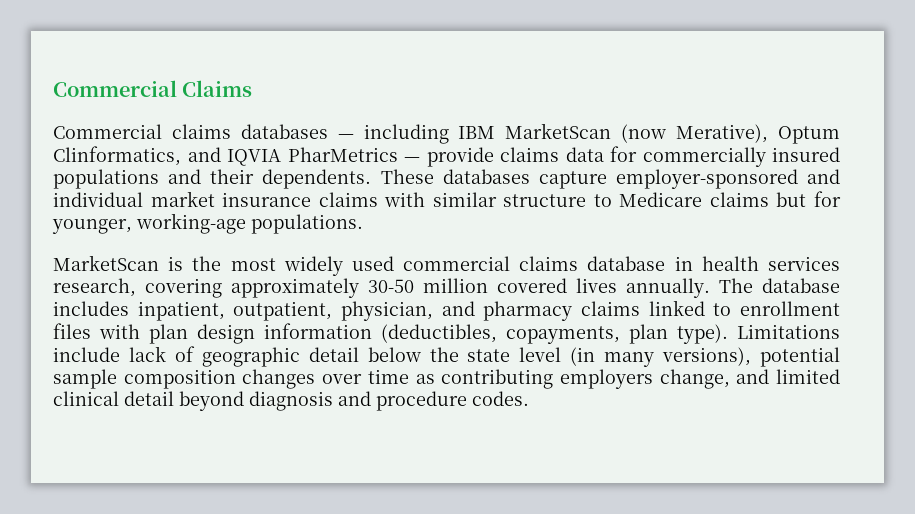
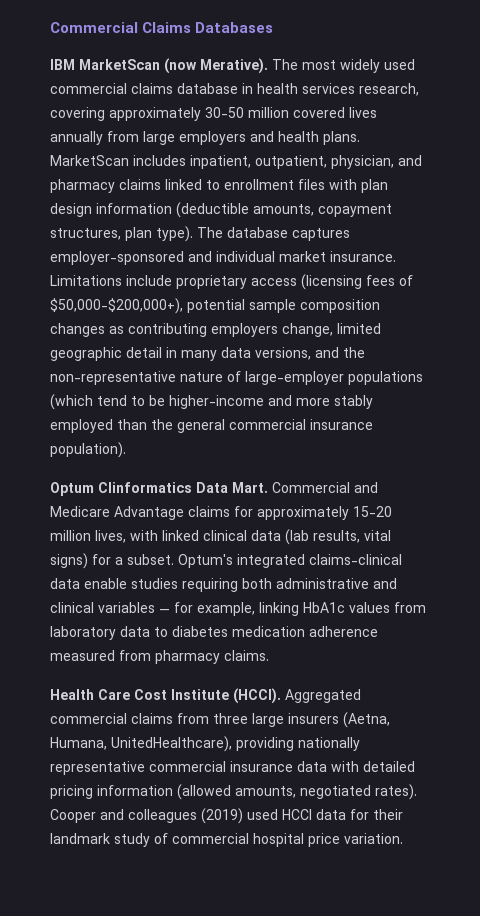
[53,123,841,144] [53,146,840,167] [53,169,840,189] [53,191,841,207] [52,213,363,234] [53,255,222,271] // Commercial claims databases — including IBM MarketScan (now Merative), Optum Clinformatics, and IQVIA PharMetrics — provide claims data for commercially insured populations and their dependents. These databases capture employer-sponsored and individual market insurance claims with similar structure to Medicare claims but for younger, working-age populations. // MarketScan is the -> [195,22,274,33] [50,58,298,74] Databases // IBM MarketScan (now Merative). The
[626,278,840,298] annually. The database -> [50,131,360,145] [50,155,129,166] annually from large employers and health plans. MarketScan
[381,324,840,344] [53,346,752,367] (deductibles, copayments, plan type). Limitations include lack of geographic detail below the state level (in many versions), -> [176,202,392,218] [50,226,350,242] [50,251,396,265] [50,274,413,290] [50,298,183,314] (deductible amounts, copayment structures, plan type). The database captures employer-sponsored and individual market insurance. Limitations include proprietary access (licensing fees of $50,000-$200,000+),
[322,369,409,384] over time -> (105, 330) none
[736,369,840,384] [53,391,529,411] and limited clinical detail beyond diagnosis and procedure codes. -> [337,323,381,334] [50,347,365,361] [50,371,423,385] [50,394,373,410] [50,419,373,433] [50,442,126,458] [50,482,378,496] [50,506,392,520] [50,529,391,545] [50,553,402,569] [50,578,397,592] [50,602,426,616] [50,626,378,640] [50,650,269,664] [50,688,361,704] [50,712,390,728] [50,736,360,752] [50,761,415,775] [50,784,417,800] [50,808,403,824] [50,833,403,847] limited geographic detail in many data versions, and the non-representative nature of large-employer populations (which tend to be higher-income and more stably employed than the general commercial insurance population). // Optum Clinformatics Data Mart. Commercial and Medicare Advantage claims for approximately 15-20 million lives, with linked clinical data (lab results, vital signs) for a subset. Optum's integrated claims-clinical data enable studies requiring both administrative and clinical variables — for example, linking HbA1c values from laboratory data to diabetes medication adherence measured from pharmacy claims. // Health Care Cost Institute (HCCI). Aggregated commercial claims from three large insurers (Aetna, Humana, UnitedHealthcare), providing nationally representative commercial insurance data with detailed pricing information (allowed amounts, negotiated rates). Cooper and colleagues (2019) used HCCI data for their landmark study of commercial hospital price variation.

